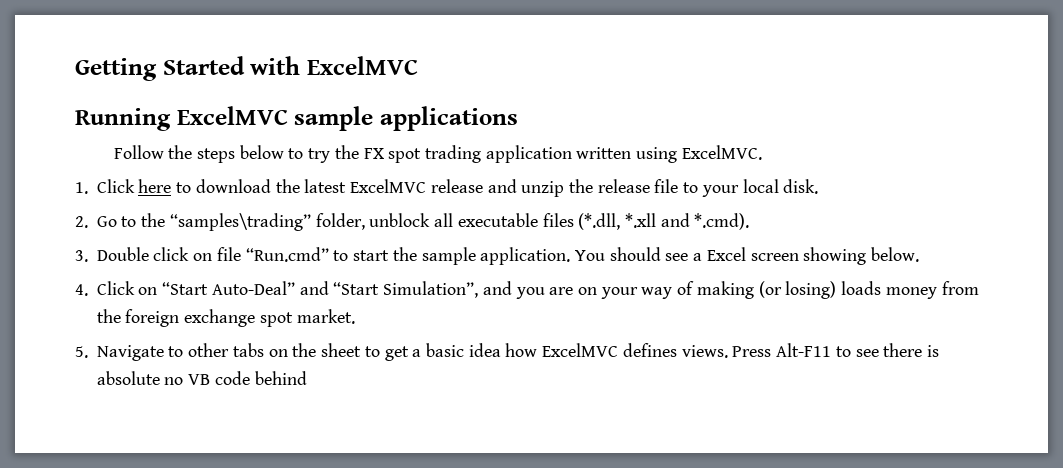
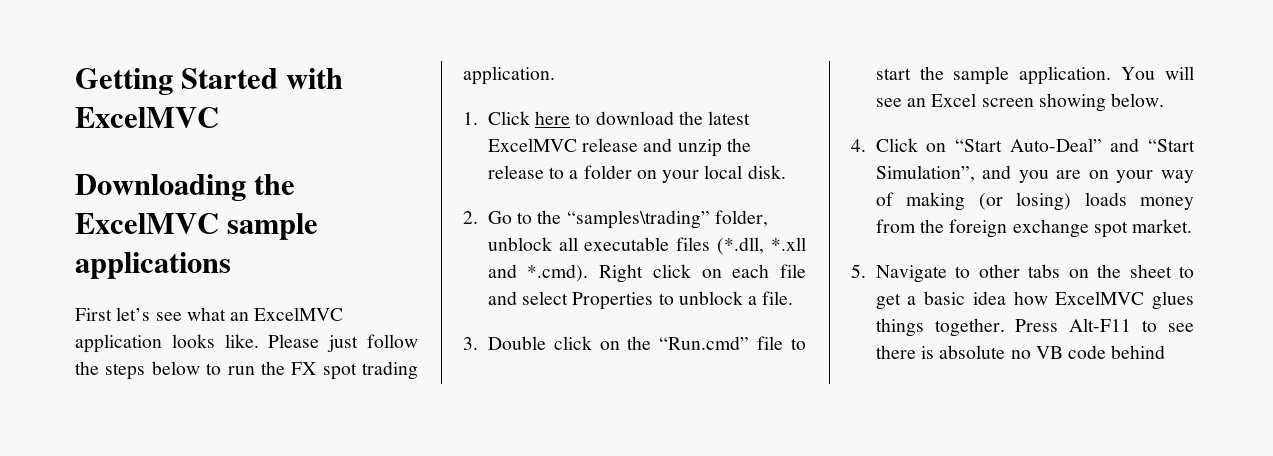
[75,108,171,131] Running -> [75,174,296,201] Downloading the
[113,145,164,159] Follow -> [75,307,344,321] [75,334,419,353] First let’s see what an ExcelMVC application looks like. Please just follow
[308,148,331,163] try -> [227,366,255,375] run
[485,145,762,163] application written using ExcelMVC. -> [463,66,555,85] application.
[654,179,699,193] file to -> [549,165,657,179] to a folder on
(750, 221) none -> [599,264,806,283] [487,291,794,310] Right click on each file and select Properties to unblock a file.
[216,247,329,262] file “Run.cmd” -> [627,336,784,350] the “Run.cmd” file
[609,247,703,261] should see a -> [1165,66,1194,80] [875,98,927,107] will see an
[622,343,728,358] defines views. -> [1152,291,1194,310] [875,318,1005,337] glues things together.

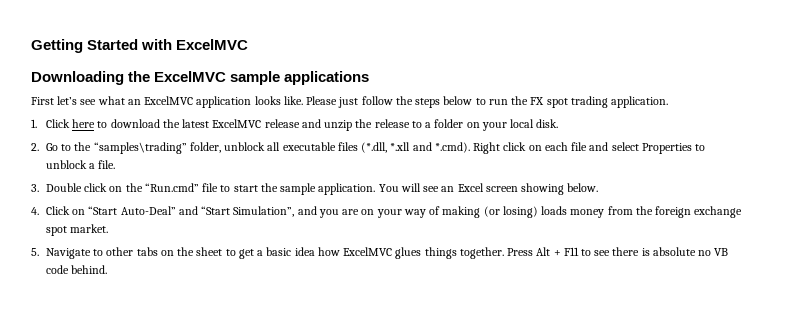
[1069,318,1132,332] Alt-F11 -> [536,247,579,256] Alt + F11
[1111,345,1166,359] behind -> [71,265,108,274] behind.

